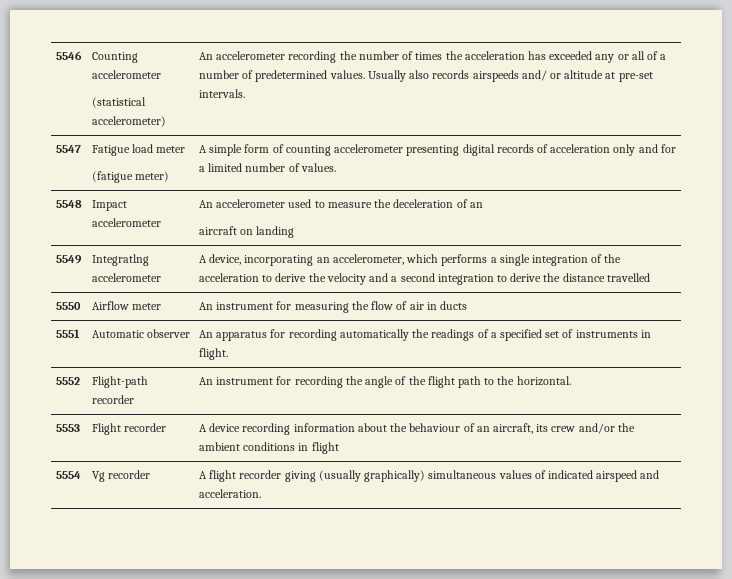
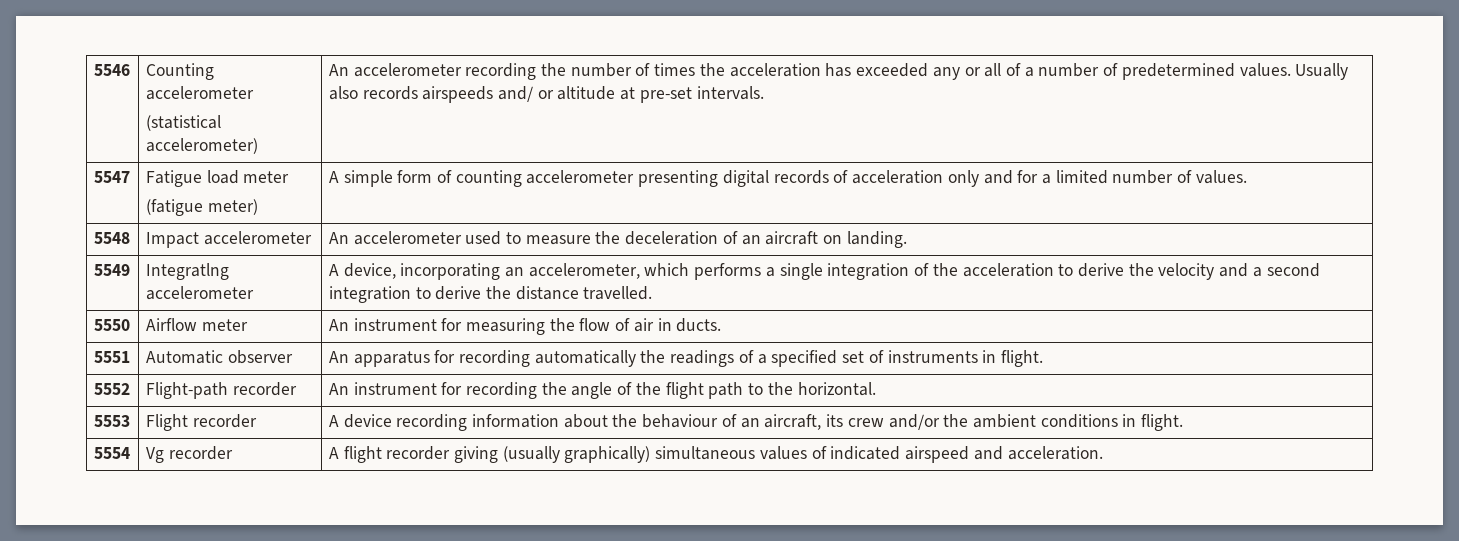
(483, 205) // -> (761, 240) none
[256,226,295,238] landing -> [846,231,907,248] landing.
[606,273,650,282] travelled -> [583,286,653,300] travelled.
[439,301,467,310] ducts -> [676,318,722,332] ducts.
[311,442,339,454] flight -> [1141,414,1184,431] flight.

